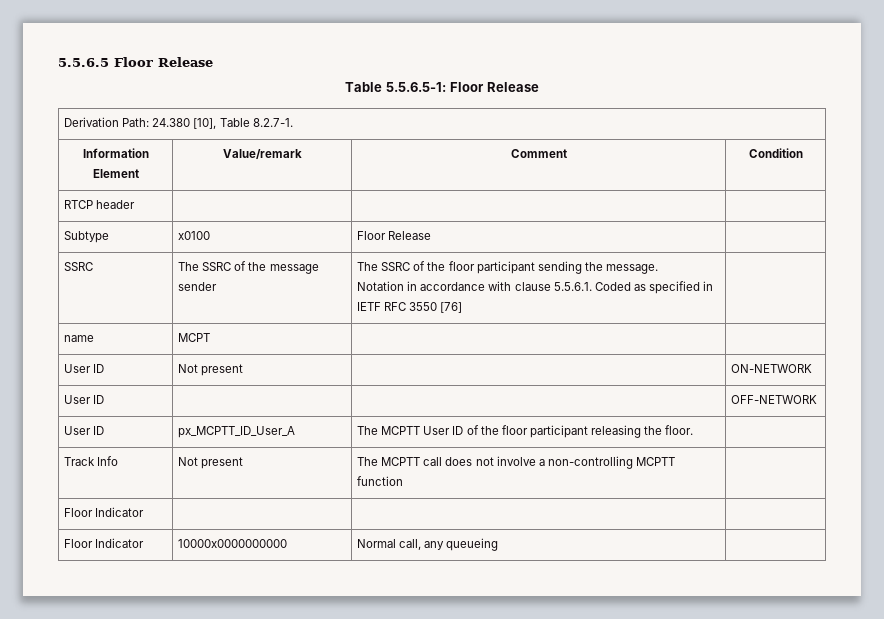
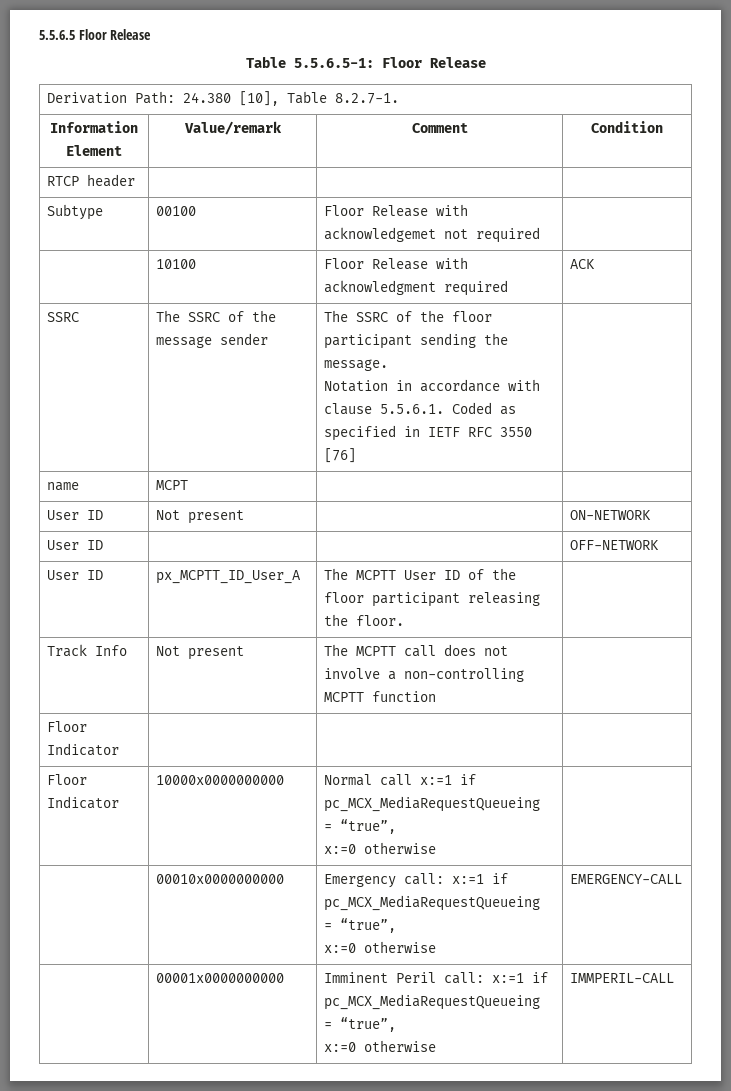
[178,231,211,240] [357,231,432,240] x0100 | Floor Release | -> [155,206,196,216] [323,204,468,217] [323,227,540,243] [155,259,196,269] [323,257,468,270] [323,280,508,296] [569,259,595,269] 00100 | Floor Release with acknowledgemet not required | // | 10100 | Floor Release with acknowledgment required | ACK
[399,538,499,551] call, any queueing | -> [379,774,476,786] [323,796,540,812] [323,819,396,834] [323,842,436,854] [155,874,284,884] [323,873,508,888] [323,895,540,911] [323,918,396,933] [323,941,436,953] [569,874,682,884] [155,973,284,983] [323,972,548,984] [323,994,540,1010] [323,1017,396,1032] [323,1040,436,1052] [569,973,674,983] call x:=1 if pc_MCX_MediaRequestQueueing = “true”, // x:=0 otherwise | // | 00010x0000000000 | Emergency call: x:=1 if pc_MCX_MediaRequestQueueing = “true”, // x:=0 otherwise | EMERGENCY-CALL // | 00001x0000000000 | Imminent Peril call: x:=1 if pc_MCX_MediaRequestQueueing = “true”, // x:=0 otherwise | IMMPERIL-CALL

